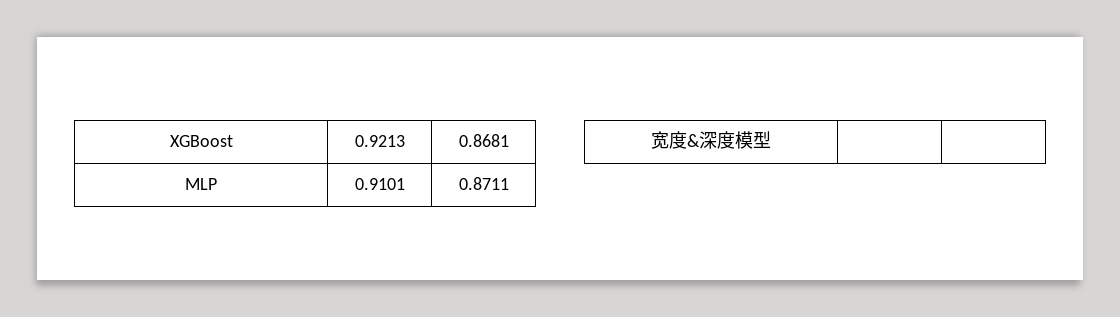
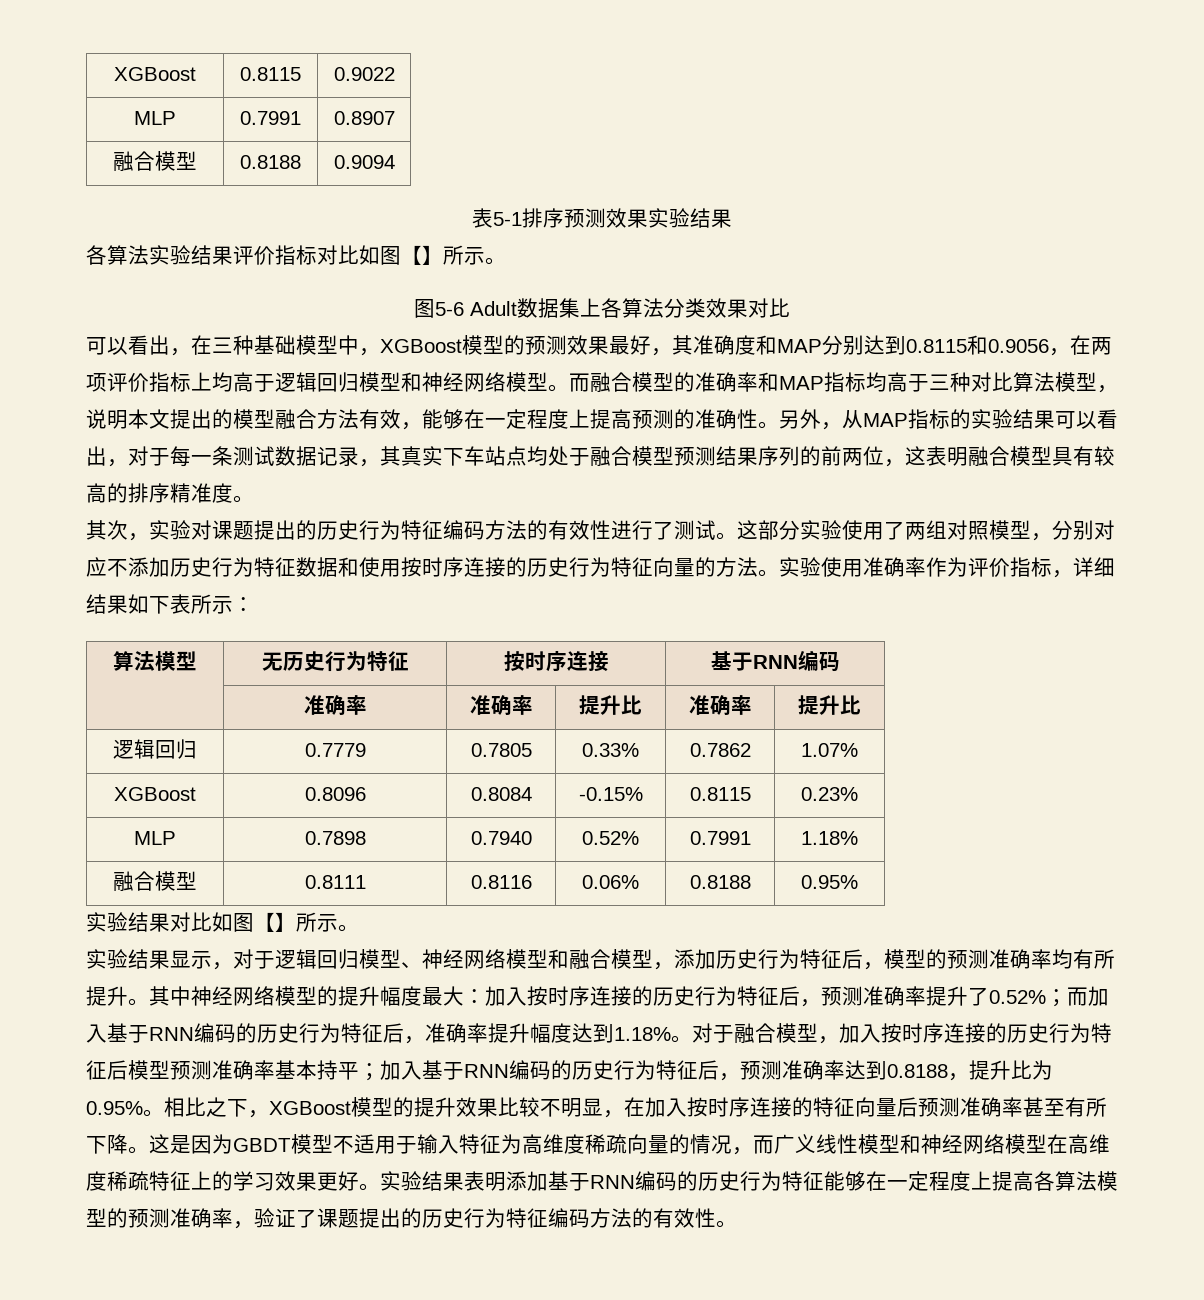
[169,135,233,147] [354,135,405,147] [458,134,509,147] [185,178,217,190] [354,178,405,190] [458,177,509,190] [651,131,771,149] XGBoost | 0.9213 | 0.8681 // MLP | 0.9101 | 0.8711 // 宽度&深度模型 | | -> [114,67,196,81] [240,67,301,81] [333,67,395,81] [134,111,176,125] [240,111,301,125] [333,111,395,125] [113,151,197,171] [240,155,301,169] [333,155,395,169] [472,208,732,228] [86,245,506,265] [414,298,790,318] [86,335,1112,356] [86,372,1118,393] [86,409,1118,430] [86,446,1115,467] [86,483,254,503] [86,520,1115,541] [86,557,1115,578] [86,594,254,614] [113,651,197,671] [261,651,409,672] [503,651,609,672] [710,650,840,672] [303,695,367,715] [469,695,533,715] [579,695,642,715] [688,695,752,715] [798,695,861,715] [113,739,197,759] [304,743,366,757] [470,743,532,757] [582,743,639,757] [689,743,751,757] [801,743,858,757] [114,787,196,801] [304,787,366,801] [470,787,532,801] [578,787,643,801] [689,787,751,801] [801,787,858,801] [134,831,176,845] [304,831,366,845] [470,831,532,845] [582,831,639,845] [689,831,751,845] [801,831,858,845] [113,871,197,891] [304,875,366,889] [470,875,532,889] [582,875,639,889] [689,875,751,889] [801,875,858,889] [86,912,359,932] [86,949,1115,970] [86,986,1109,1007] [86,1023,1112,1044] [86,1060,1053,1081] [86,1097,1107,1118] [86,1134,1110,1155] [86,1171,1118,1191] [86,1208,737,1229] XGBoost | 0.8115 | 0.9022 // MLP | 0.7991 | 0.8907 // 融合模型 | 0.8188 | 0.9094 // 表5-1排序预测效果实验结果 // 各算法实验结果评价指标对比如图【】所示。 // 图5-6 Adult数据集上各算法分类效果对比 // 可以看出，在三种基础模型中，XGBoost模型的预测效果最好，其准确度和MAP分别达到0.8115和0.9056，在两项评价指标上均高于逻辑回归模型和神经网络模型。而融合模型的准确率和MAP指标均高于三种对比算法模型，说明本文提出的模型融合方法有效，能够在一定程度上提高预测的准确性。另外，从MAP指标的实验结果可以看出，对于每一条测试数据记录，其真实下车站点均处于融合模型预测结果序列的前两位，这表明融合模型具有较高的排序精准度。 // 其次，实验对课题提出的历史行为特征编码方法的有效性进行了测试。这部分实验使用了两组对照模型，分别对应不添加历史行为特征数据和使用按时序连接的历史行为特征向量的方法。实验使用准确率作为评价指标，详细结果如下表所示： // 算法模型 | 无历史行为特征 | 按时序连接 | 基于RNN编码 // | 准确率 | 准确率 | 提升比 | 准确率 | 提升比 // 逻辑回归 | 0.7779 | 0.7805 | 0.33% | 0.7862 | 1.07% // XGBoost | 0.8096 | 0.8084 | -0.15% | 0.8115 | 0.23% // MLP | 0.7898 | 0.7940 | 0.52% | 0.7991 | 1.18% // 融合模型 | 0.8111 | 0.8116 | 0.06% | 0.8188 | 0.95% // 实验结果对比如图【】所示。 // 实验结果显示，对于逻辑回归模型、神经网络模型和融合模型，添加历史行为特征后，模型的预测准确率均有所提升。其中神经网络模型的提升幅度最大：加入按时序连接的历史行为特征后，预测准确率提升了0.52%；而加入基于RNN编码的历史行为特征后，准确率提升幅度达到1.18%。对于融合模型，加入按时序连接的历史行为特征后模型预测准确率基本持平；加入基于RNN编码的历史行为特征后，预测准确率达到0.8188，提升比为0.95%。相比之下，XGBoost模型的提升效果比较不明显，在加入按时序连接的特征向量后预测准确率甚至有所下降。这是因为GBDT模型不适用于输入特征为高维度稀疏向量的情况，而广义线性模型和神经网络模型在高维度稀疏特征上的学习效果更好。实验结果表明添加基于RNN编码的历史行为特征能够在一定程度上提高各算法模型的预测准确率，验证了课题提出的历史行为特征编码方法的有效性。

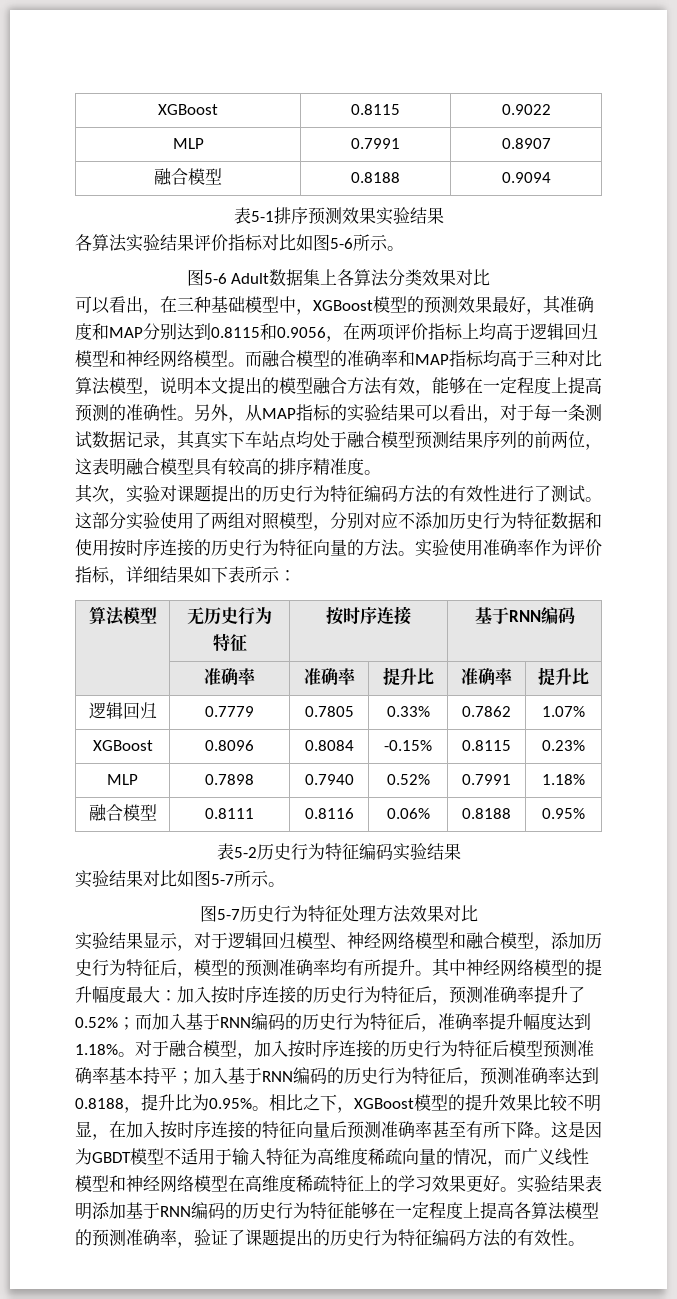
[401,245,443,265] 【】 -> [330,238,353,249] 5-6
(858, 882) none -> [216,843,461,861] // 表5-2历史行为特征编码实验结果
[254,912,359,932] 【】所示。 -> [211,870,285,887] [199,905,478,923] 5-7所示。 // 图5-7历史行为特征处理方法效果对比

